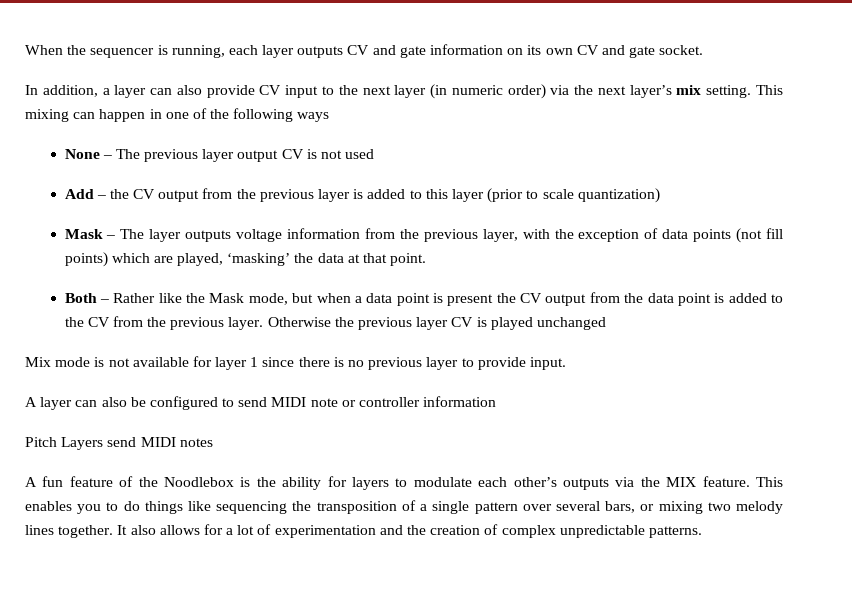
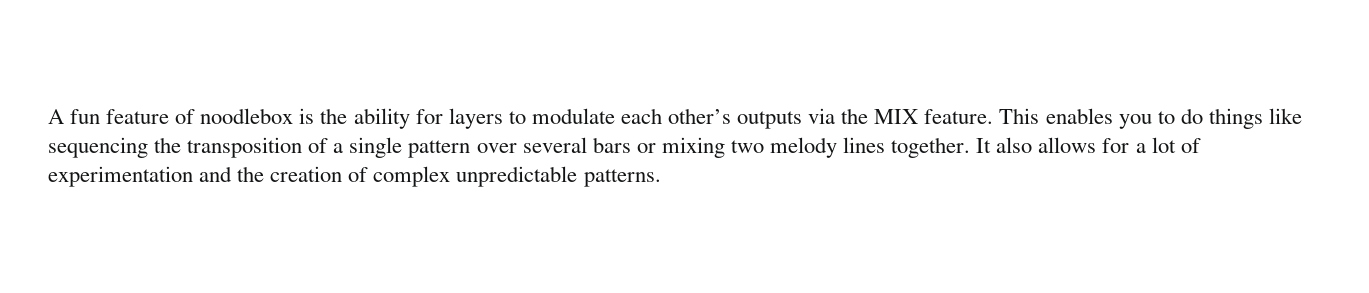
[25,44,704,58] [25,84,783,99] [25,108,330,122] [64,149,375,162] [64,188,660,203] [64,228,784,243] [64,252,427,267] [64,292,784,306] [64,316,606,330] [25,356,566,370] [25,396,497,410] [25,437,213,450] When the sequencer is running, each layer outputs CV and gate information on its own CV and gate socket. // In addition, a layer can also provide CV input to the next layer (in numeric order) via the next layer’s mix setting. This mixing can happen in one of the following ways // None – The previous layer output CV is not used // Add – the CV output from the previous layer is added to this layer (prior to scale quantization) // Mask – The layer outputs voltage information from the previous layer, with the exception of data points (not fill points) which are played, ‘masking’ the data at that point. // Both – Rather like the Mask mode, but when a data point is present the CV output from the data point is added to the CV from the previous layer. Otherwise the previous layer CV is played unchanged // Mix mode is not available for layer 1 since there is no previous layer to provide input. // A layer can also be configured to send MIDI note or controller information // Pitch Layers send MIDI notes // -> (48, 116) none
[138,477,234,487] the Noodlebox -> [200,108,294,124] noodlebox
[605,501,636,513] bars, -> [592,137,631,153] bars

